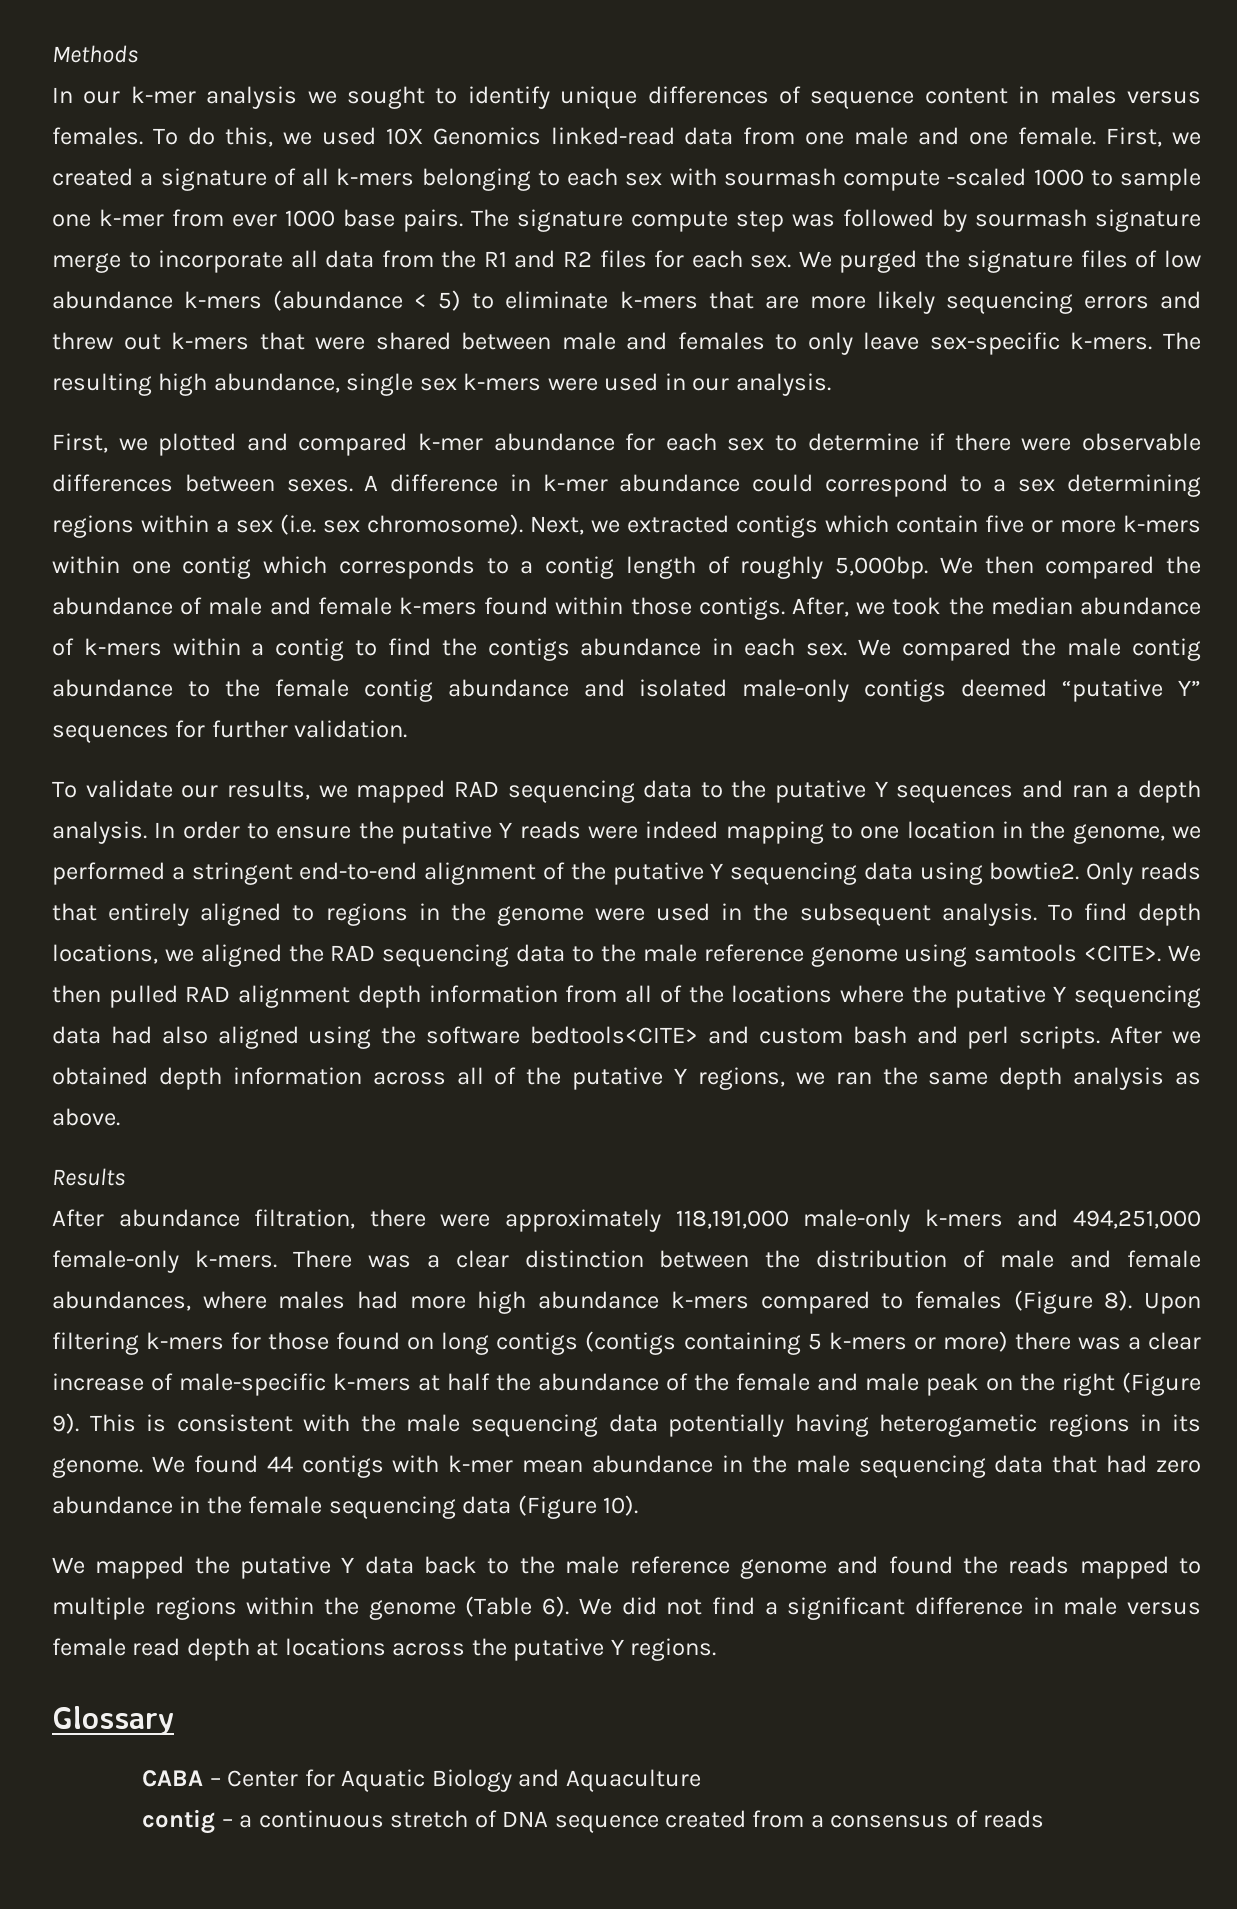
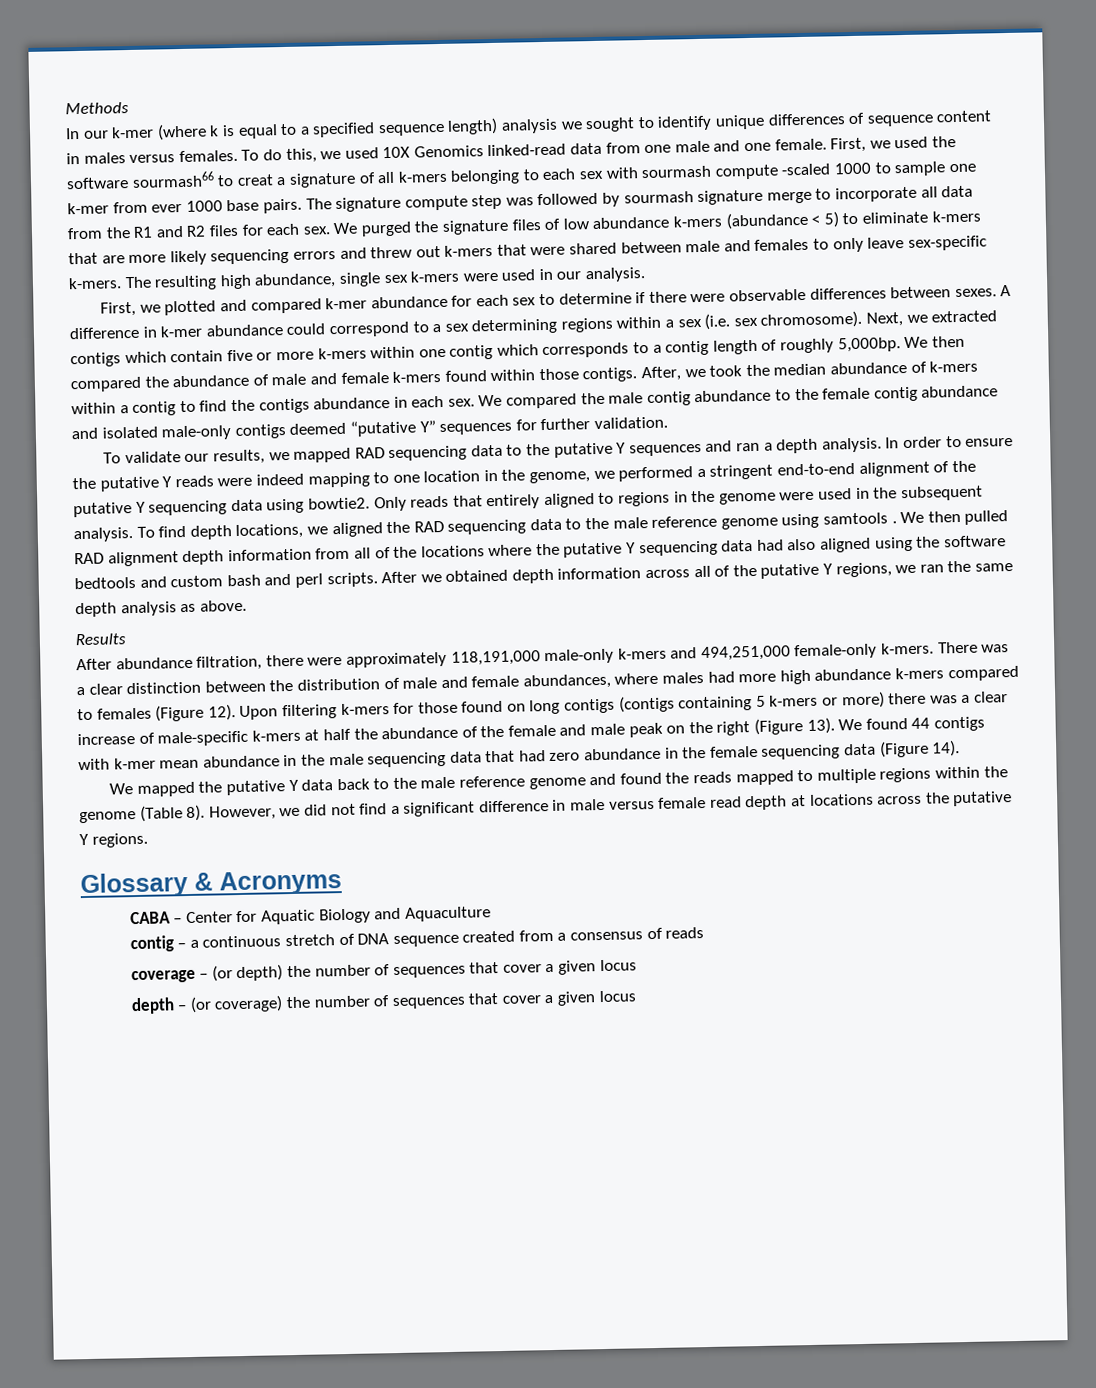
(196, 95) none -> [156,117,499,141] (where k is equal to a specified sequence length)
[52,168,133,186] created -> [894,136,956,149] [66,171,274,190] used the software sourmash66 to creat
[1084,945,1162,962] <CITE>. -> [891,521,897,524] .
[530,1026,699,1044] bedtools<CITE> -> [74,576,136,590] bedtools
[1104,1290,1133,1311] 8). -> [207,704,236,721] 12).
[52,1413,1201,1437] [52,1458,143,1478] 9). This is consistent with the male sequencing data potentially having heterogametic regions in its genome. -> [806,717,835,734] 13).
[603,1495,639,1516] 10). -> [931,740,961,757] 14).
[542,1596,612,1617] 6). We -> [186,804,301,822] 8). However, we
(174, 1720) none -> [194,870,342,896] & Acronyms
(1045, 1819) none -> [130,959,637,984] [130,990,636,1015] // coverage – (or depth) the number of sequences that cover a given locus // depth – (or coverage) the number of sequences that cover a given locus

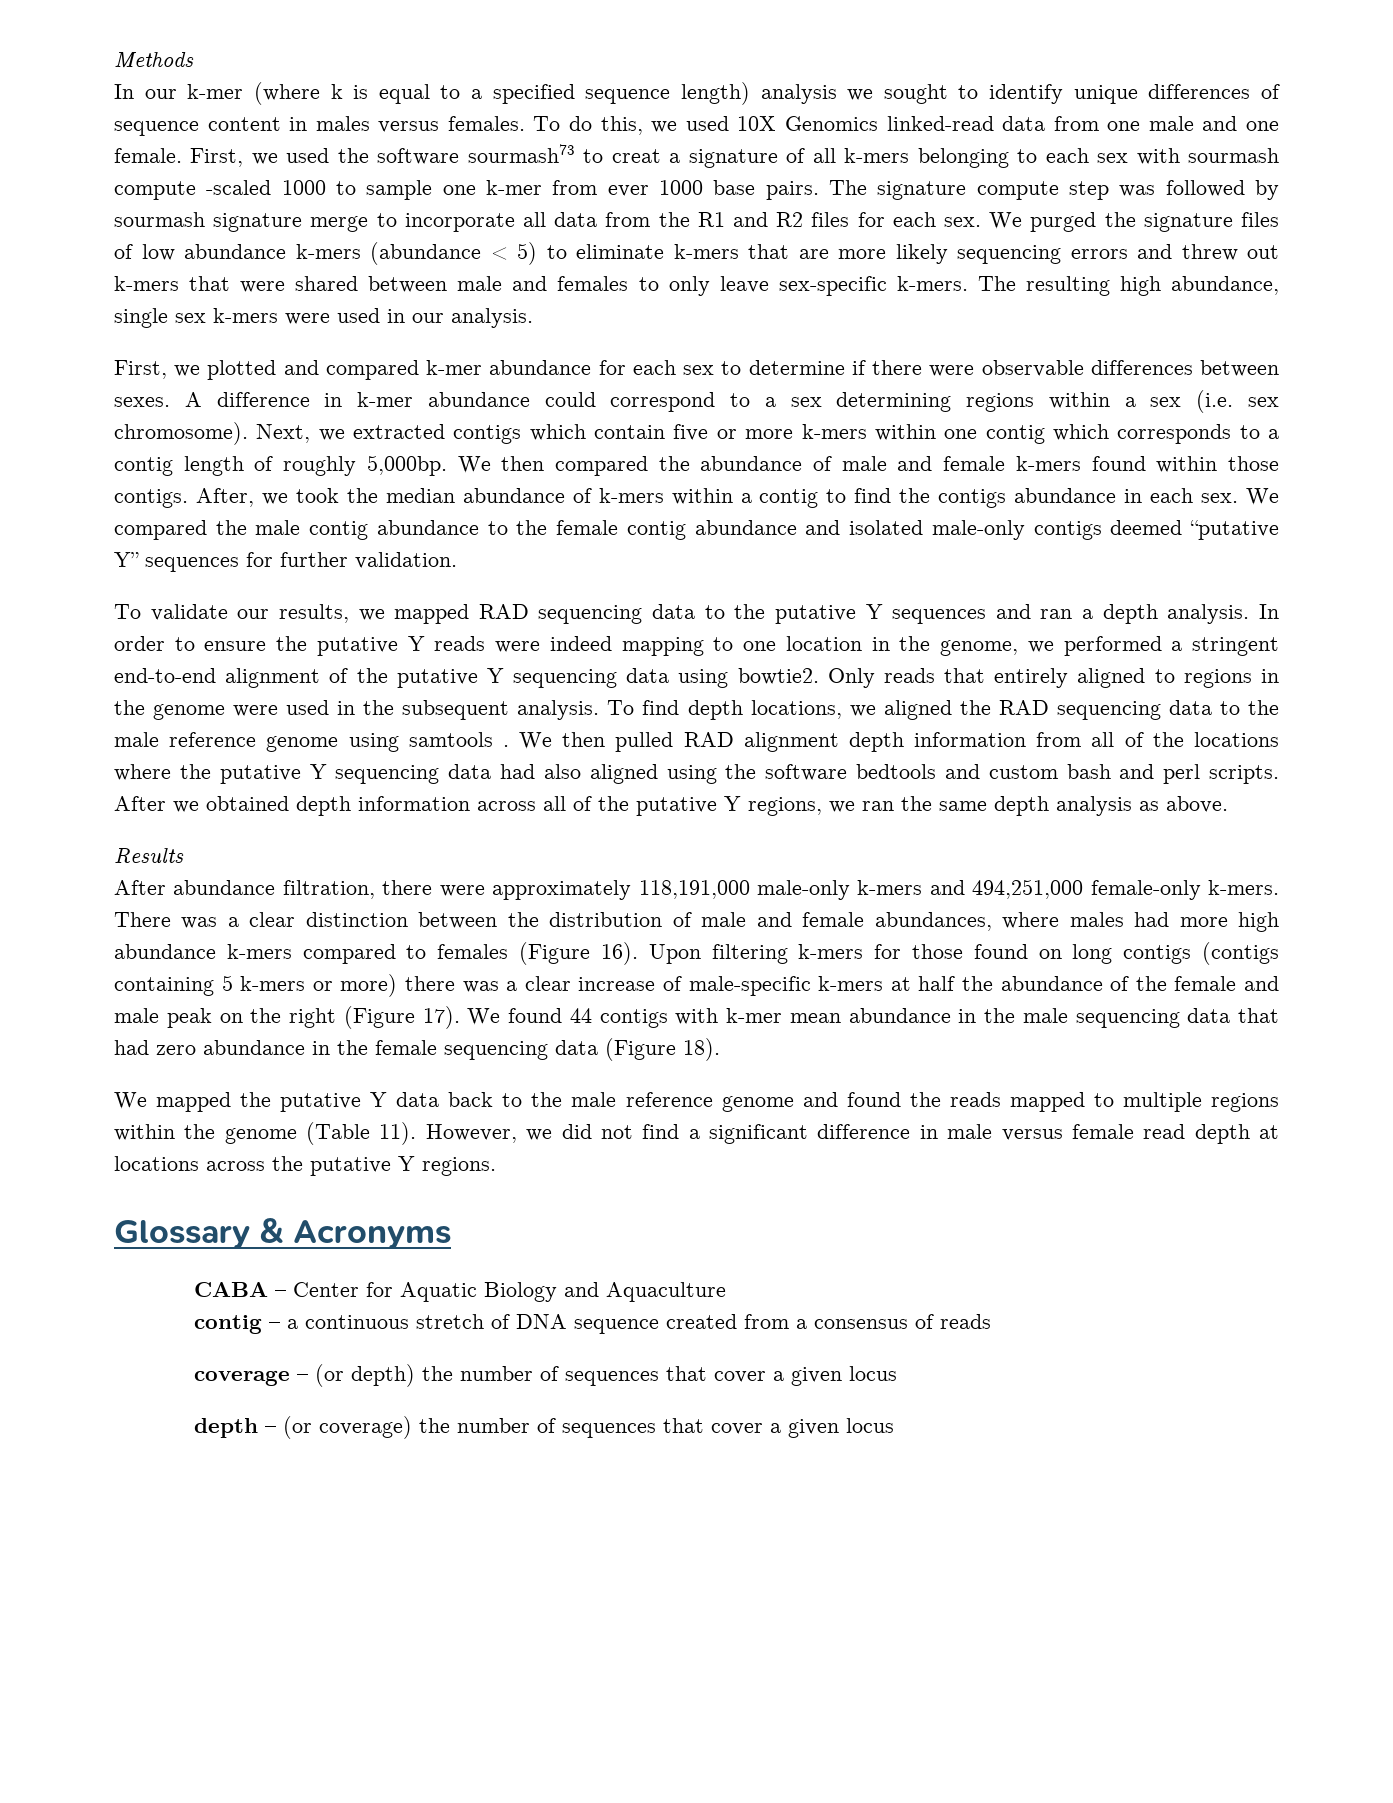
[131,171,215,188] sourmash66 -> [467,144,575,163] sourmash73
[207,704,236,721] 12). -> [600,942,638,965] 16).
[806,717,835,734] 13). -> [422,1006,460,1029] 17).
[931,740,961,757] 14). -> [683,1038,720,1061] 18).
[186,804,206,822] 8). -> [379,1122,417,1145] 11).

